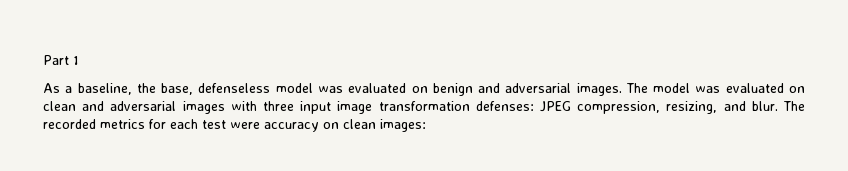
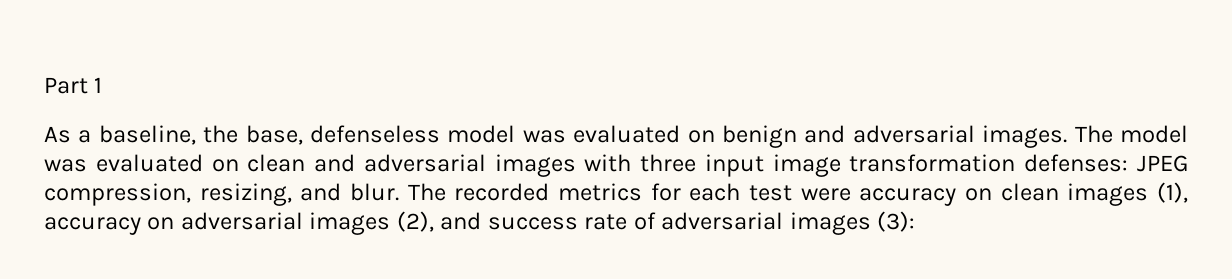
[380,119,426,132] images: -> [1067,182,1188,206] [44,211,916,235] images (1), accuracy on adversarial images (2), and success rate of adversarial images (3):

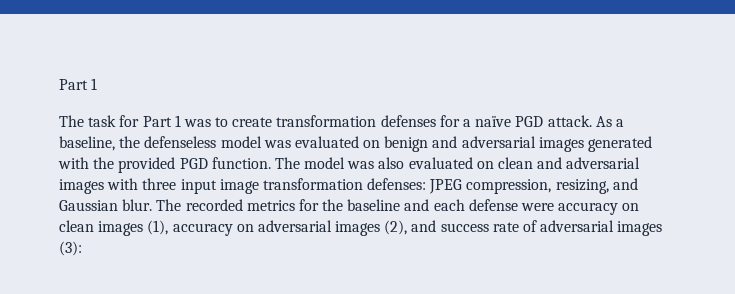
(103, 85) none -> [59,115,592,127] The task for Part 1 was to create transformation defenses for a naïve PGD attack.
[245,125,303,145] base, -> (141, 142) none
[982,125,1068,148] images. -> [538,136,653,152] [58,157,271,173] images generated with the provided PGD function.
(87, 165) none -> [378,157,405,169] also
(342, 192) none -> [59,200,118,211] Gaussian
[689,183,792,201] each test -> [322,199,518,211] the baseline and each defense

